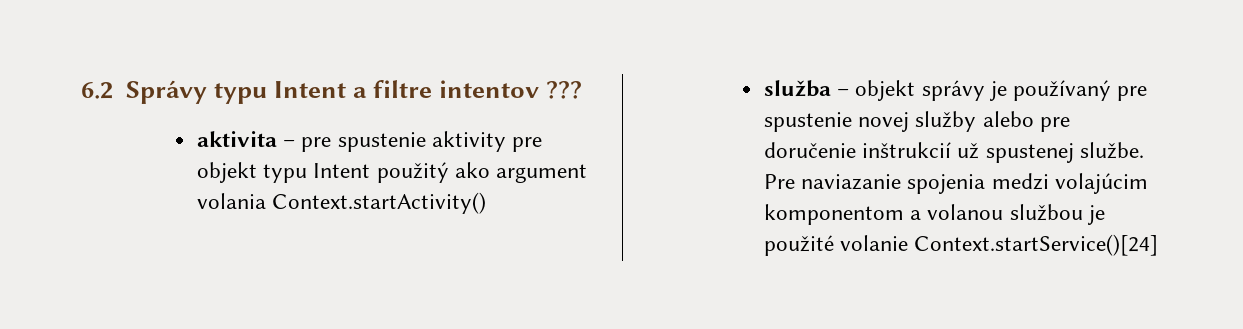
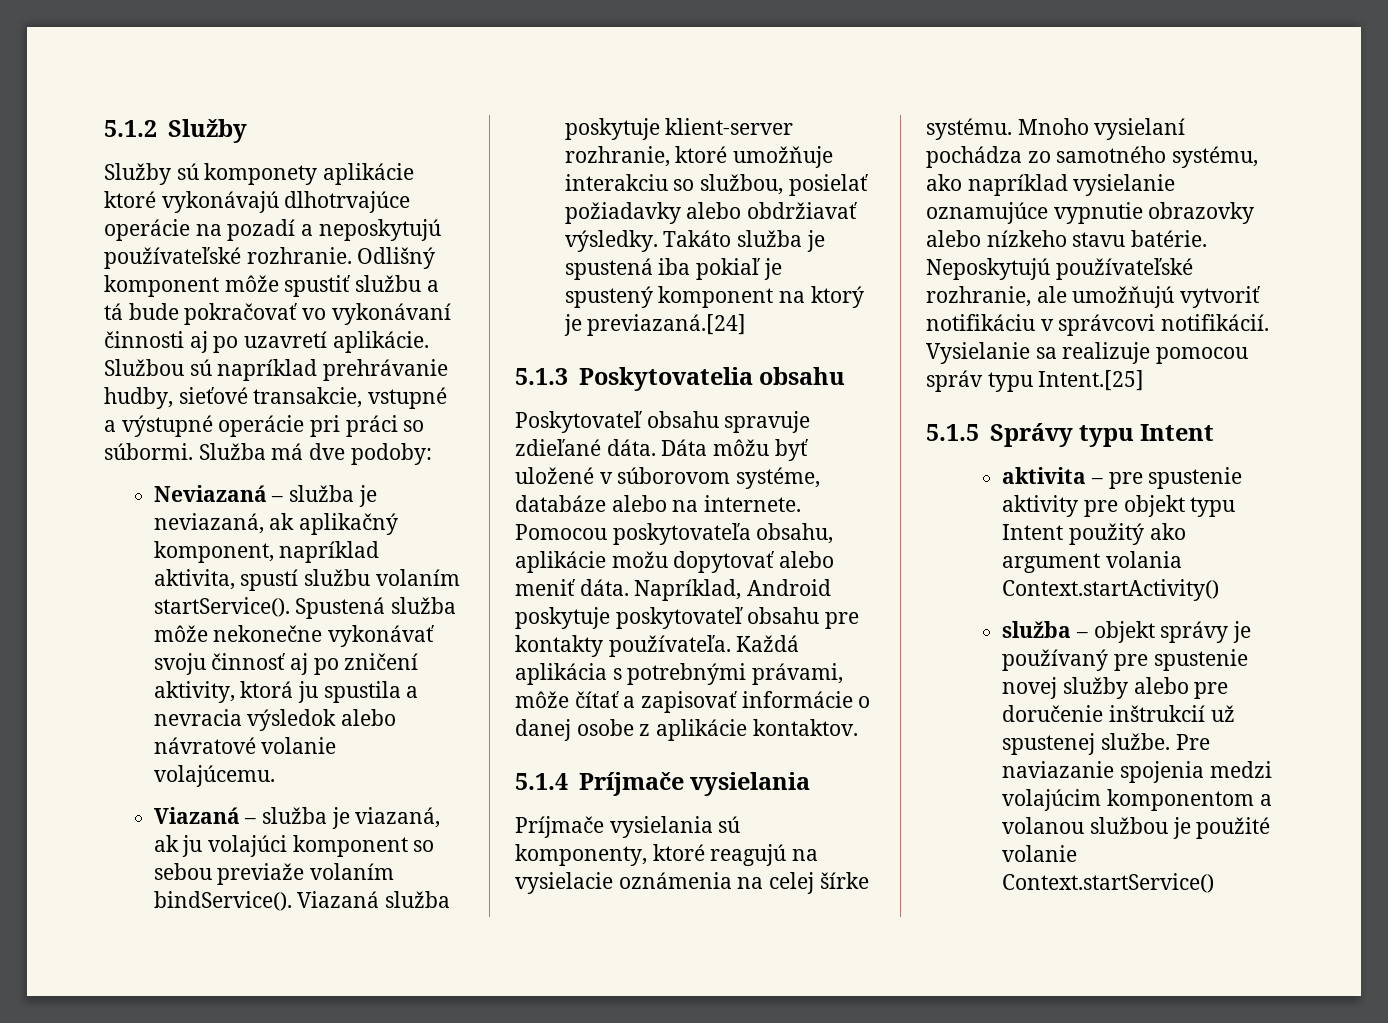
[81,82,113,99] 6.2 -> [104,119,247,143] [104,163,415,185] [104,191,411,213] [104,219,441,241] [104,247,436,269] [104,275,439,297] [104,303,451,325] [104,331,429,353] [104,359,449,381] [104,387,448,409] [104,415,425,437] [104,443,432,465] [153,485,377,507] [153,513,399,535] [153,541,380,563] [153,569,460,591] [153,597,457,619] [153,625,435,647] [153,653,419,675] [153,681,419,703] [153,709,397,731] [153,737,337,754] [153,765,275,787] [153,807,441,829] [153,835,435,857] [153,863,395,885] [153,891,451,911] [564,118,794,140] [564,146,834,168] [564,174,868,196] [564,202,858,224] [564,230,825,252] [564,258,782,280] [564,286,864,308] [563,314,747,336] [515,367,845,391] [515,411,811,433] [515,439,808,461] [515,467,821,489] [515,495,802,512] [515,523,834,545] [515,551,835,573] [515,579,832,601] [515,607,860,629] [515,635,800,657] [515,663,844,685] [515,691,871,713] [515,719,858,741] [515,772,810,796] [515,816,741,838] [515,844,819,866] [515,872,869,894] [926,118,1186,140] [926,146,1259,168] [926,174,1176,196] [926,202,1255,224] [926,230,1208,247] [926,258,1193,280] [926,286,1261,308] [926,314,1270,336] [926,342,1249,364] [926,370,1145,392] [926,424,979,441] 5.1.2 Služby // Služby sú komponety aplikácie ktoré vykonávajú dlhotrvajúce operácie na pozadí a neposkytujú používateľské rozhranie. Odlišný komponent môže spustiť službu a tá bude pokračovať vo vykonávaní činnosti aj po uzavretí aplikácie. Službou sú napríklad prehrávanie hudby, sieťové transakcie, vstupné a výstupné operácie pri práci so súbormi. Služba má dve podoby: // Neviazaná – služba je neviazaná, ak aplikačný komponent, napríklad aktivita, spustí službu volaním startService(). Spustená služba môže nekonečne vykonávať svoju činnosť aj po zničení aktivity, ktorá ju spustila a nevracia výsledok alebo návratové volanie volajúcemu. // Viazaná – služba je viazaná, ak ju volajúci komponent so sebou previaže volaním bindService(). Viazaná služba poskytuje klient-server rozhranie, ktoré umožňuje interakciu so službou, posielať požiadavky alebo obdržiavať výsledky. Takáto služba je spustená iba pokiaľ je spustený komponent na ktorý je previazaná.[24] // 5.1.3 Poskytovatelia obsahu // Poskytovateľ obsahu spravuje zdieľané dáta. Dáta môžu byť uložené v súborovom systéme, databáze alebo na internete. Pomocou poskytovateľa obsahu, aplikácie možu dopytovať alebo meniť dáta. Napríklad, Android poskytuje poskytovateľ obsahu pre kontakty používateľa. Každá aplikácia s potrebnými právami, môže čítať a zapisovať informácie o danej osobe z aplikácie kontaktov. // 5.1.4 Príjmače vysielania // Príjmače vysielania sú komponenty, ktoré reagujú na vysielacie oznámenia na celej šírke systému. Mnoho vysielaní pochádza zo samotného systému, ako napríklad vysielanie oznamujúce vypnutie obrazovky alebo nízkeho stavu batérie. Neposkytujú používateľské rozhranie, ale umožňujú vytvoriť notifikáciu v správcovi notifikácií. Vysielanie sa realizuje pomocou správ typu Intent.[25] // 5.1.5
[353,80,583,99] a filtre intentov ??? -> (1215, 432) none
[914,234,1159,256] Context.startService()[24] -> [1002,873,1215,893] Context.startService()

